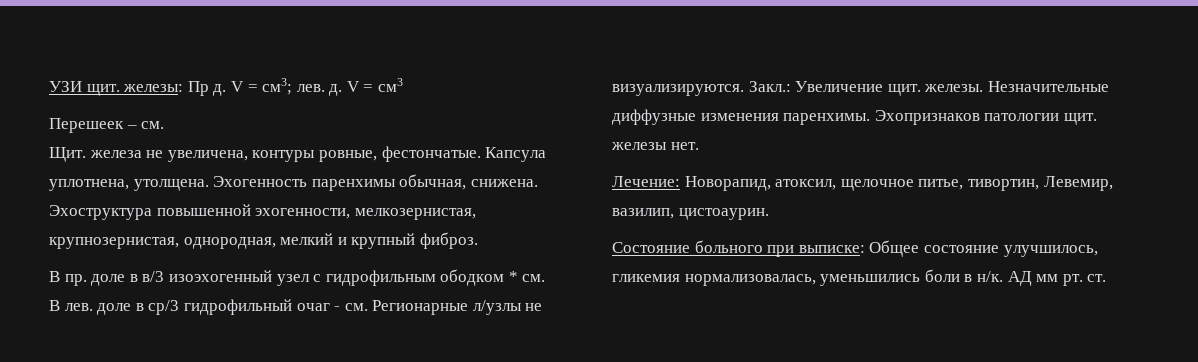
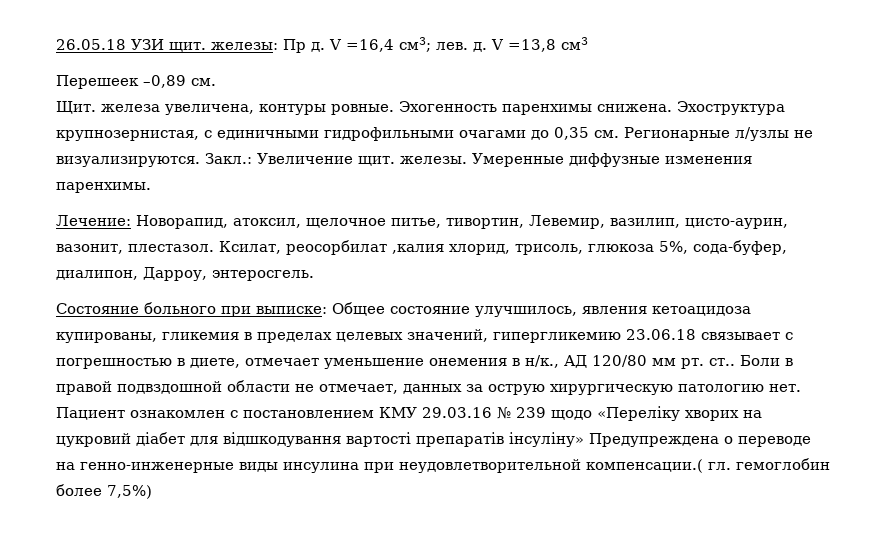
(49, 86) none -> [56,39,126,50] 26.05.18
[247,84,258,92] = -> [346,39,394,52] =16,4
[363,84,374,92] = -> [508,39,556,52] =13,8
[126,125,137,129] – -> [143,75,186,88] –0,89
[146,150,164,158] не -> (160, 108) none
[318,146,547,162] [49,179,209,191] ровные, фестончатые. Капсула уплотнена, утолщена. -> [331,104,394,115] ровные.
[399,174,467,190] обычная, -> (592, 109) none
[156,204,476,220] [49,232,478,249] [49,269,546,286] [49,299,341,315] повышенной эхогенности, мелкозернистая, крупнозернистая, однородная, мелкий и крупный фиброз. // В пр. доле в в/3 изоэхогенный узел с гидрофильным ободком * см. // В лев. доле в ср/3 гидрофильный очаг - -> [56,127,589,141] крупнозернистая, с единичными гидрофильными очагами до 0,35
[987,81,1109,92] Незначительные -> [472,153,564,167] Умеренные
[874,110,1097,125] [611,142,699,150] Эхопризнаков патологии щит. железы нет. -> (151, 187) none
[678,208,769,220] цистоаурин. -> [685,218,788,229] [56,240,787,255] [56,267,314,281] цисто-аурин, вазонит, плестазол. Ксилат, реосорбилат ,калия хлорид, трисоль, глюкоза 5%, сода-буфер, диалипон, Дарроу, энтеросгель.
[612,269,1107,286] гликемия нормализовалась, уменьшились боли в н/к. АД мм рт. ст. -> [582,306,751,316] [56,329,793,343] [56,355,793,369] [56,380,801,395] [56,406,762,421] [56,432,811,447] [56,458,830,473] [56,484,152,499] явления кетоацидоза купированы, гликемия в пределах целевых значений, гипергликемию 23.06.18 связывает с погрешностью в диете, отмечает уменьшение онемения в н/к., АД 120/80 мм рт. ст.. Боли в правой подвздошной области не отмечает, данных за острую хирургическую патологию нет. Пациент ознакомлен с постановлением КМУ 29.03.16 № 239 щодо «Перелiку хворих на цукровий дiабет для вiдшкодування вартостi препаратiв iнсулiну» Предупреждена о переводе на генно-инженерные виды инсулина при неудовлетворительной компенсации.( гл. гемоглобин более 7,5%)

